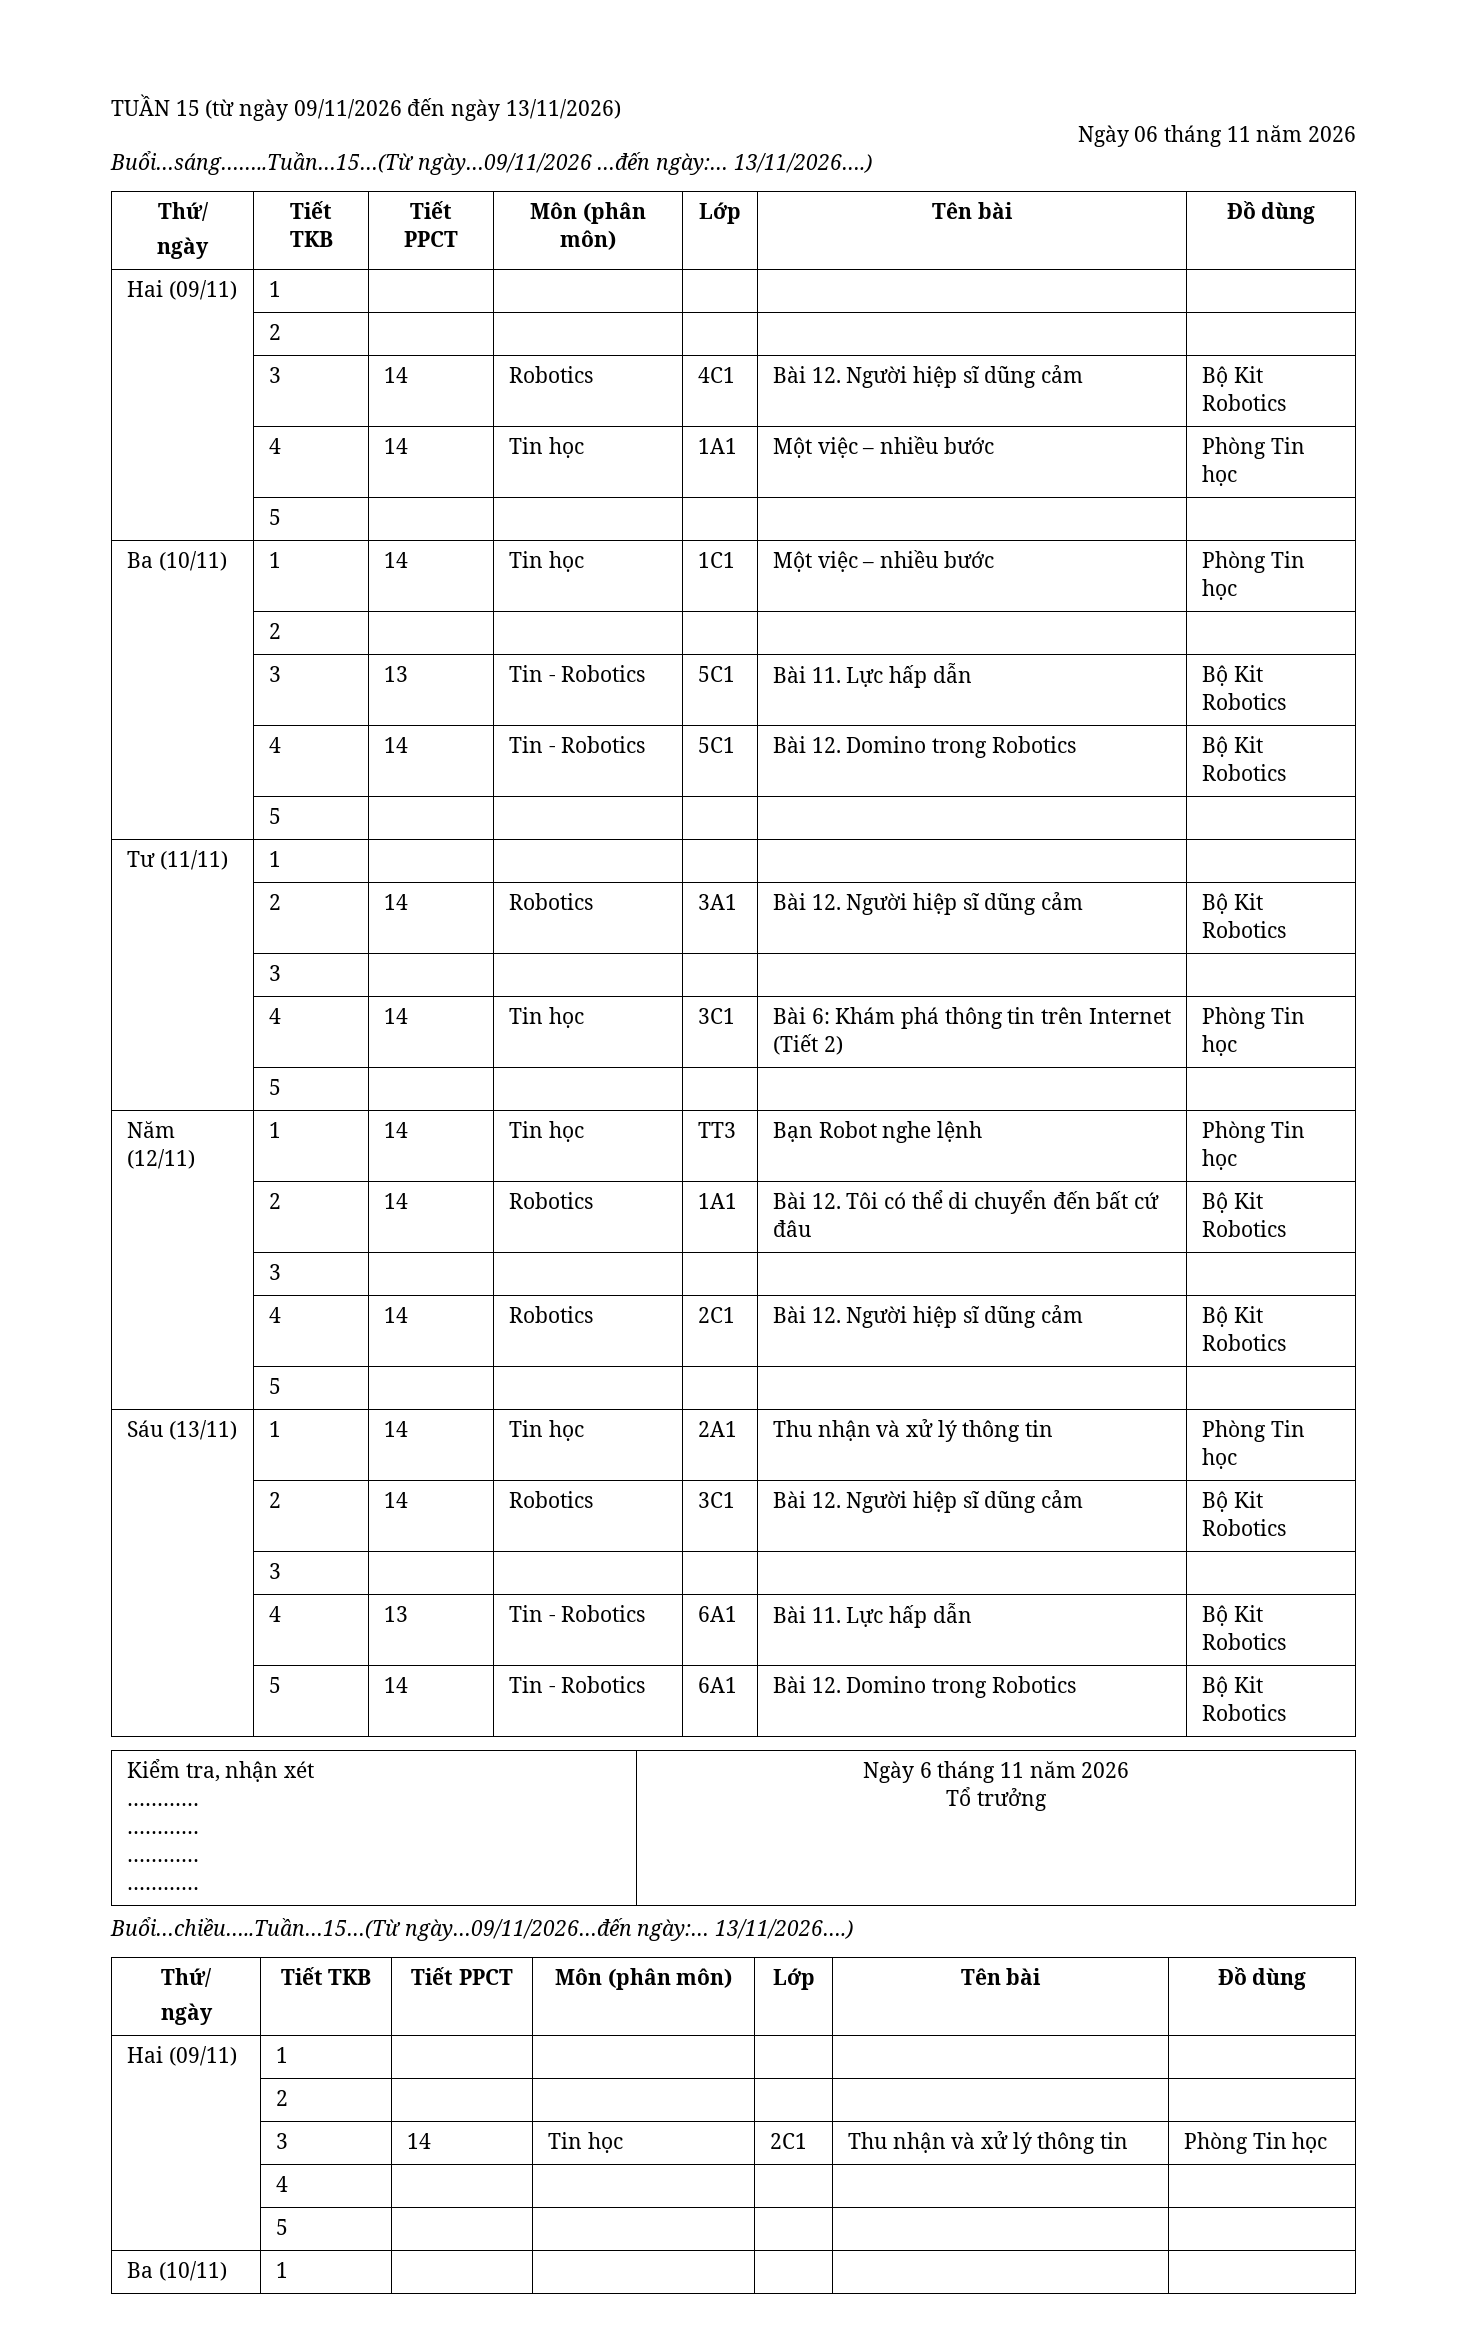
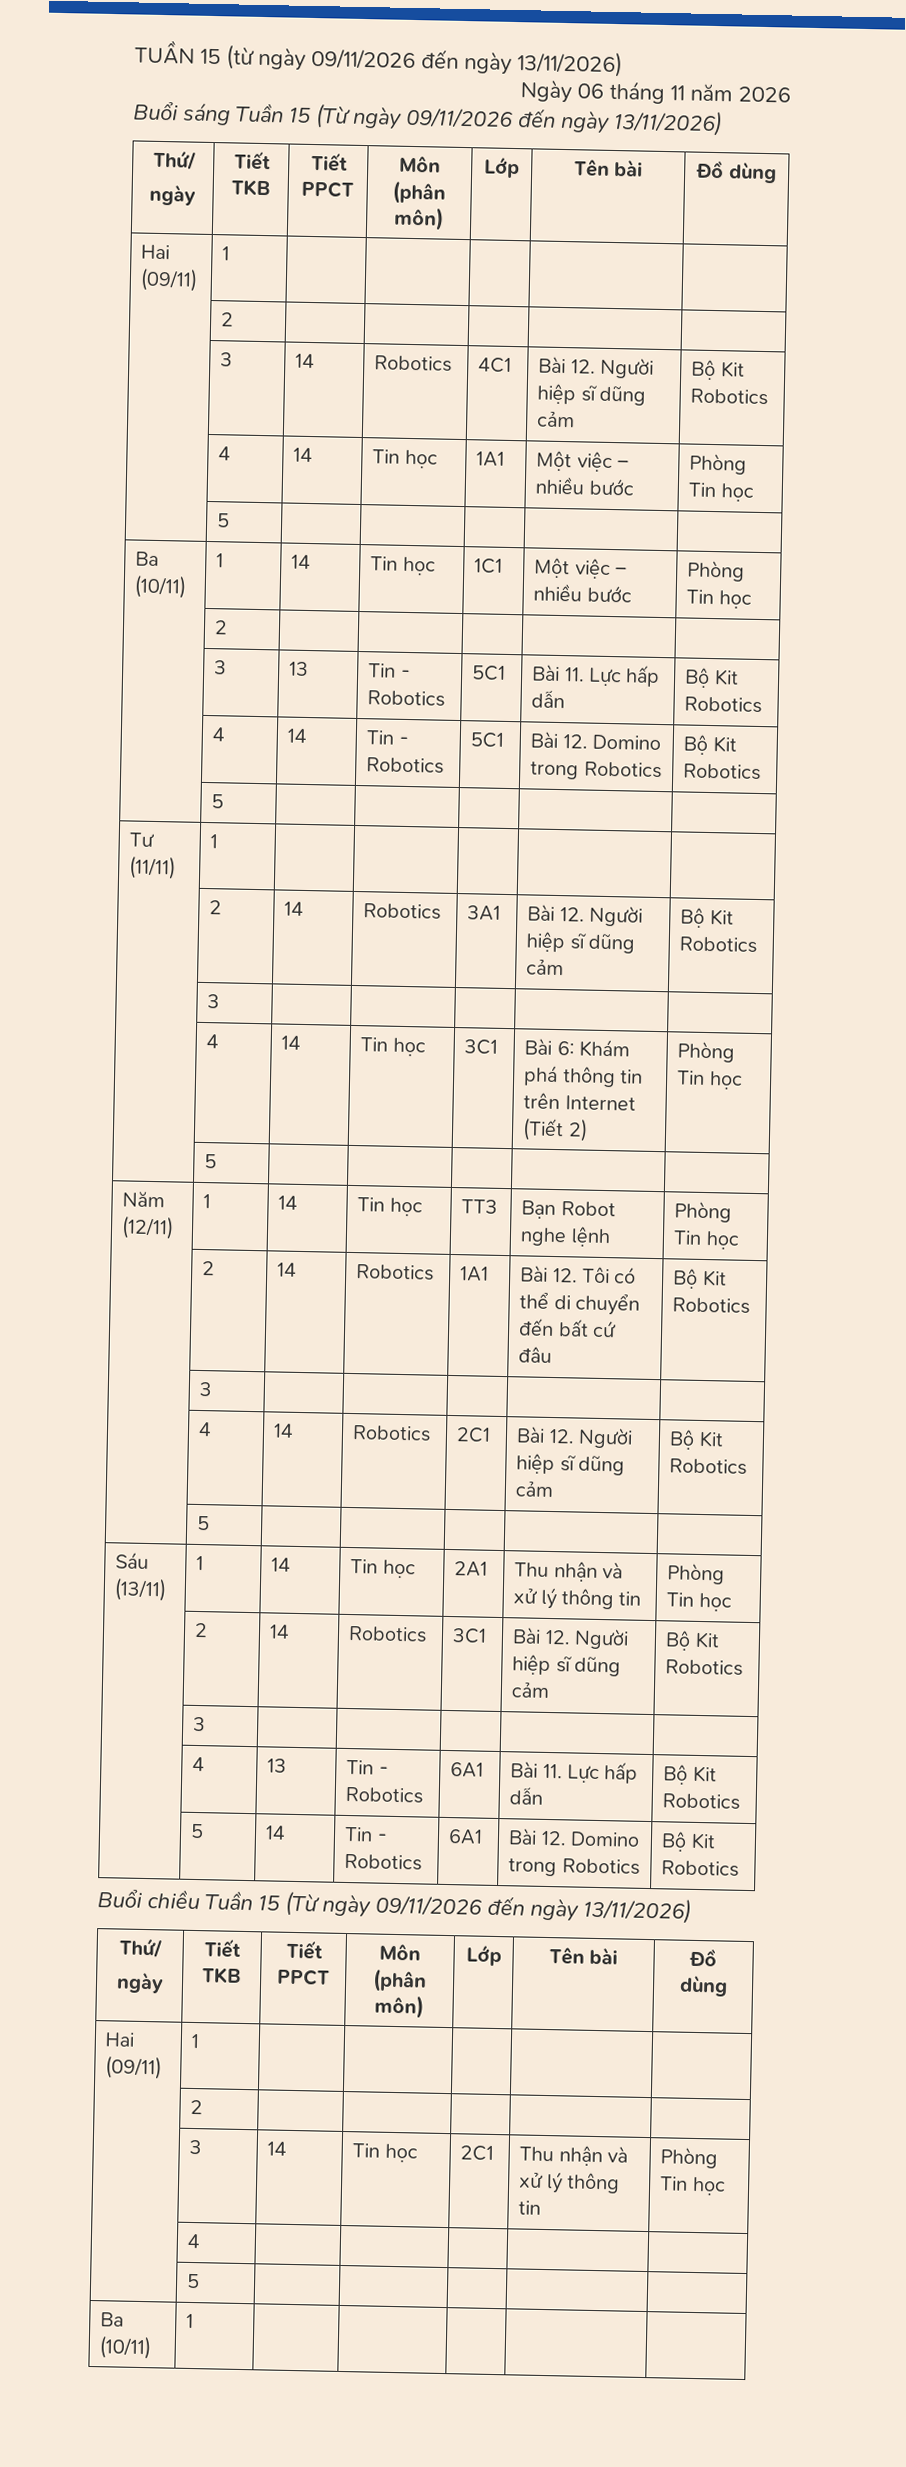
[110,151,872,175] Buổi…sáng……..Tuần…15…(Từ ngày…09/11/2026 …đến ngày:… 13/11/2026….) -> [133,101,723,137] Buổi sáng Tuần 15 (Từ ngày 09/11/2026 đến ngày 13/11/2026)
[127,1759,315,1782] [127,1803,200,1806] [127,1831,200,1834] [127,1859,200,1862] [127,1887,200,1890] [862,1761,1130,1783] [946,1787,1047,1811] [110,1917,854,1941] // Kiểm tra, nhận xét // ………… // ………… // ………… // ………… | Ngày 6 tháng 11 năm 2026 // Tổ trưởng // Buổi…chiều…..Tuần…15…(Từ ngày…09/11/2026…đến ngày:… 13/11/2026….) -> [97,1889,692,1924] // Buổi chiều Tuần 15 (Từ ngày 09/11/2026 đến ngày 13/11/2026)

